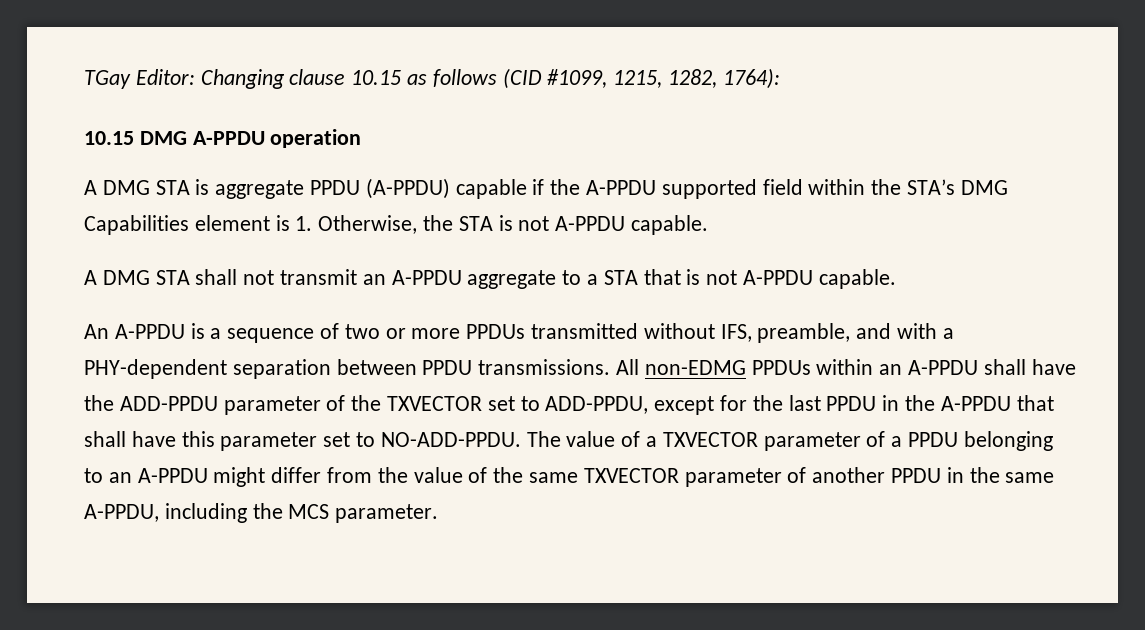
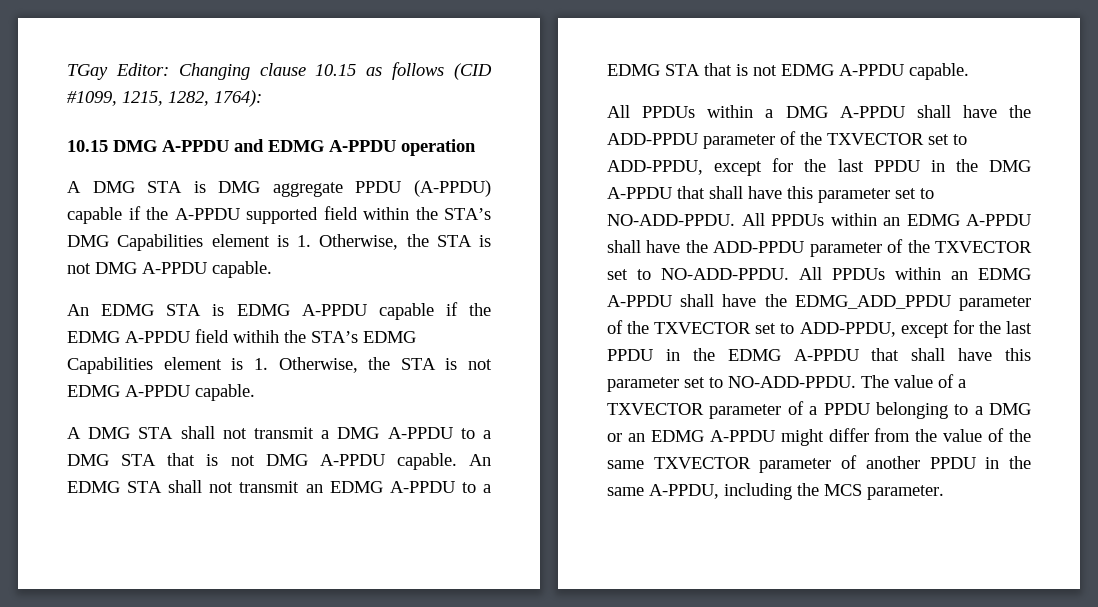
(265, 138) none -> [234,139,396,152] and EDMG A-PPDU
(210, 187) none -> [218,181,261,193] DMG
(550, 223) none -> [95,261,272,278] [67,302,491,320] [67,329,416,343] [67,357,492,374] [67,385,120,397] DMG A-PPDU capable. // An EDMG STA is EDMG A-PPDU capable if the EDMG A-PPDU field withih the STA’s EDMG Capabilities element is 1. Otherwise, the STA is not EDMG
[362,269,896,289] [84,323,954,343] [84,359,903,379] an A-PPDU aggregate to a STA that is not A-PPDU capable. // An A-PPDU is a sequence of two or more PPDUs transmitted without IFS, preamble, and with a PHY-dependent separation between PPDU transmissions. All non-EDMG PPDUs within an -> [321,427,491,439] [67,453,491,470] [67,480,491,493] [607,63,969,80] [607,105,828,118] a DMG A-PPDU to a DMG STA that is not DMG A-PPDU capable. An EDMG STA shall not transmit an EDMG A-PPDU to a EDMG STA that is not EDMG A-PPDU capable. // All PPDUs within a DMG
(936, 403) none -> [989,160,1031,172] [607,186,934,203] [607,213,1031,226] [607,239,1032,257] [607,267,1031,280] [607,294,1031,311] [607,320,1032,338] [607,348,781,361] DMG A-PPDU that shall have this parameter set to NO-ADD-PPDU. All PPDUs within an EDMG A-PPDU shall have the ADD-PPDU parameter of the TXVECTOR set to NO-ADD-PPDU. All PPDUs within an EDMG A-PPDU shall have the EDMG_ADD_PPDU parameter of the TXVECTOR set to ADD-PPDU, except for the last PPDU in the EDMG
[108,472,132,483] an -> [974,403,1031,415] [607,430,704,442] a DMG or an EDMG

